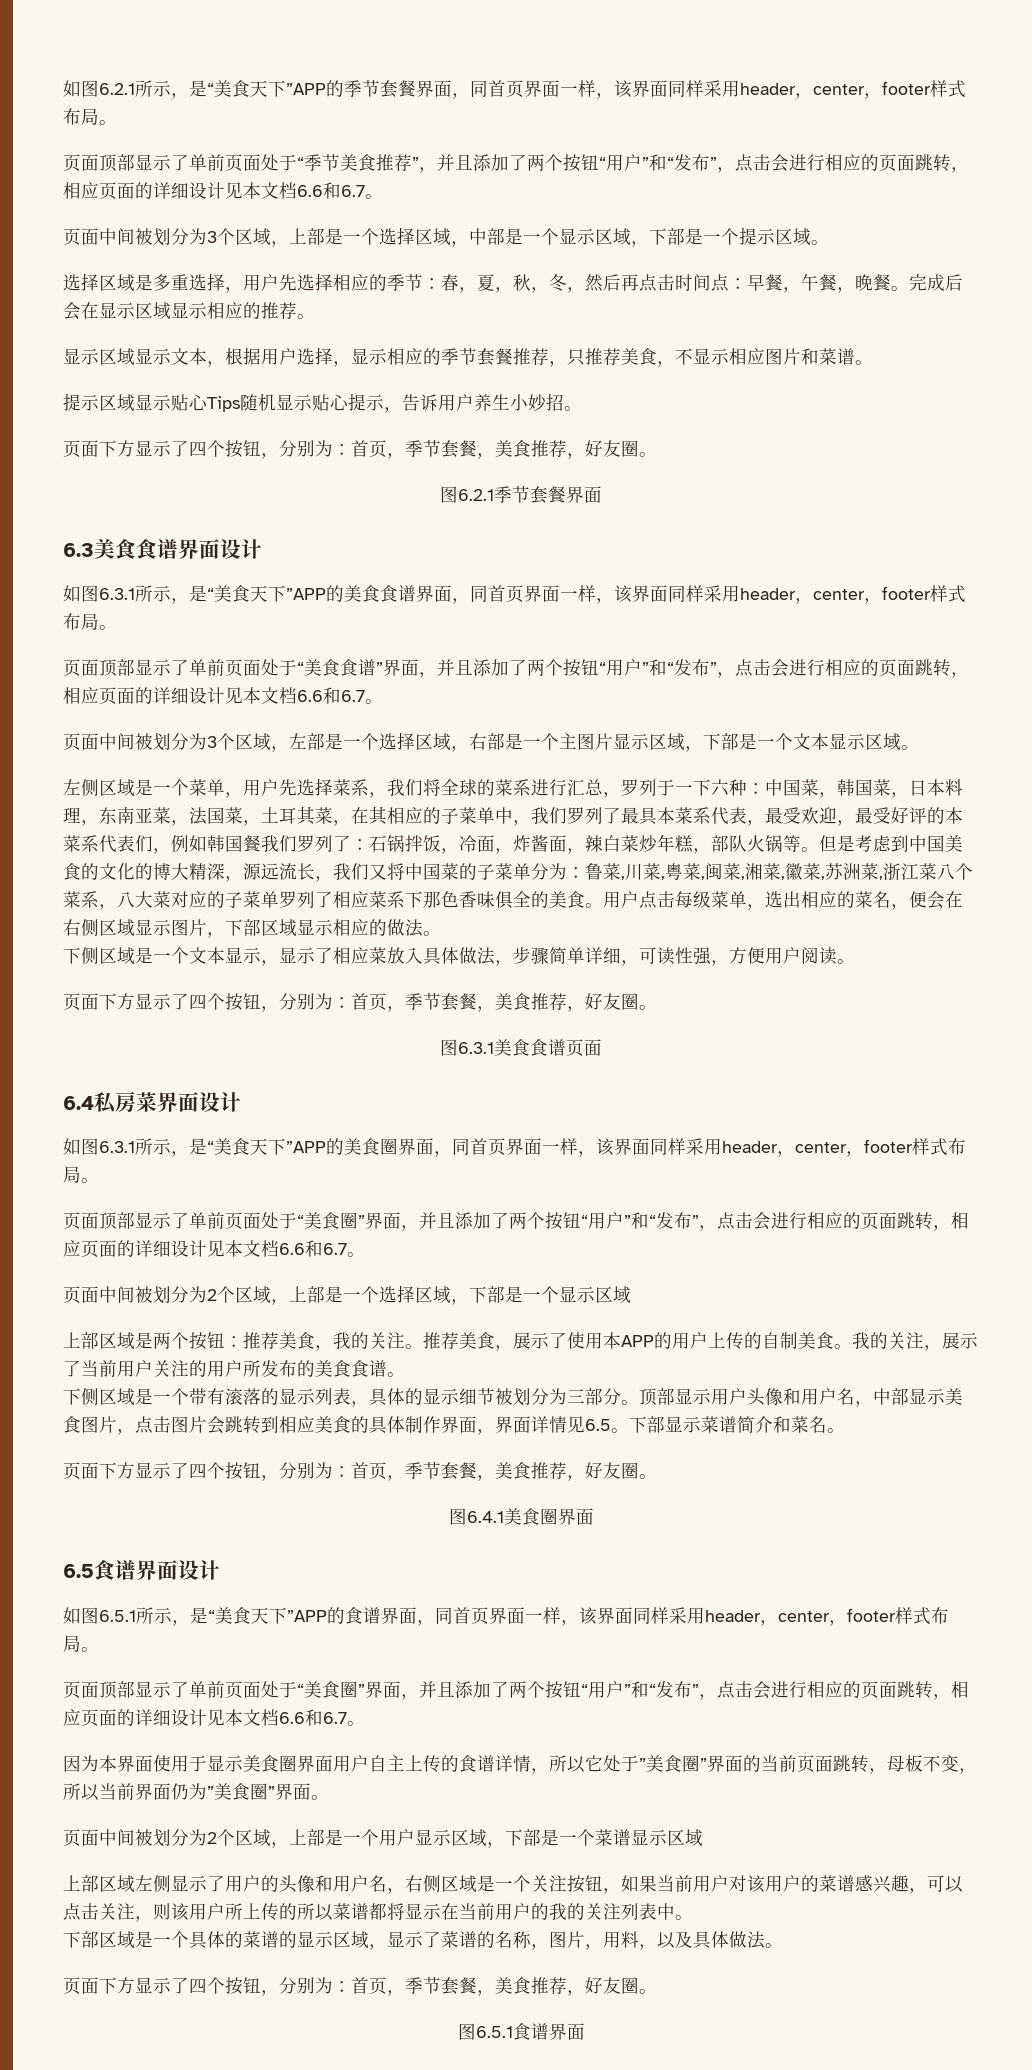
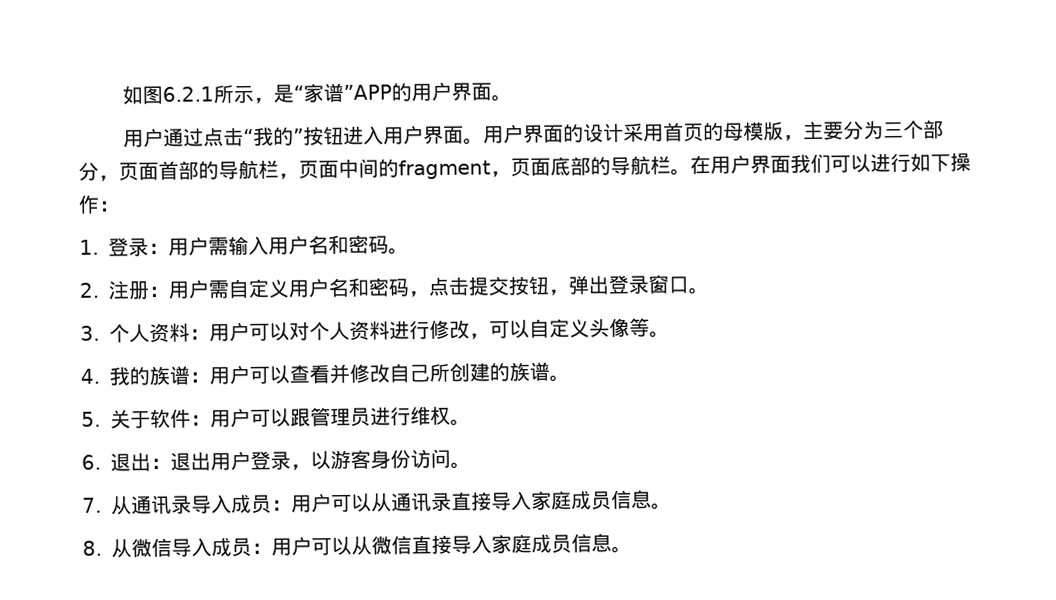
[214,80,966,99] [63,108,117,125] [63,154,969,173] [63,182,383,200] [63,227,829,247] [63,273,963,293] [63,302,315,320] [63,347,873,367] [63,393,582,413] [63,440,657,459] [440,486,602,504] [63,538,262,559] [63,585,966,604] [63,613,117,630] [63,659,969,678] [63,687,383,705] [63,732,919,752] [63,778,963,798] [63,806,963,826] [63,834,963,854] [63,863,973,882] [63,891,963,910] [63,919,441,938] [63,946,855,966] [63,993,657,1012] [440,1039,602,1057] [63,1091,241,1114] [63,1138,966,1157] [63,1166,99,1183] [63,1212,969,1231] [63,1240,365,1258] [63,1285,631,1305] [63,1332,978,1351] [63,1360,405,1377] [63,1388,963,1407] [63,1416,845,1435] [63,1462,657,1481] [448,1508,594,1525] [63,1560,220,1580] [63,1607,949,1626] [63,1635,99,1652] [63,1681,969,1700] [63,1709,365,1727] [63,1754,977,1774] [63,1783,329,1801] [63,1829,703,1848] [63,1875,963,1894] [63,1903,693,1922] [63,1931,783,1950] [63,1977,657,1996] [457,2023,585,2040] 美食天下”APP的季节套餐界面，同首页界面一样，该界面同样采用header，center，footer样式布局。 // 页面顶部显示了单前页面处于“季节美食推荐”，并且添加了两个按钮“用户”和“发布”，点击会进行相应的页面跳转，相应页面的详细设计见本文档6.6和6.7。 // 页面中间被划分为3个区域，上部是一个选择区域，中部是一个显示区域，下部是一个提示区域。 // 选择区域是多重选择，用户先选择相应的季节：春，夏，秋，冬，然后再点击时间点：早餐，午餐，晚餐。完成后会在显示区域显示相应的推荐。 // 显示区域显示文本，根据用户选择，显示相应的季节套餐推荐，只推荐美食，不显示相应图片和菜谱。 // 提示区域显示贴心Tips随机显示贴心提示，告诉用户养生小妙招。 // 页面下方显示了四个按钮，分别为：首页，季节套餐，美食推荐，好友圈。 // 图6.2.1季节套餐界面 // 6.3美食食谱界面设计 // 如图6.3.1所示，是“美食天下”APP的美食食谱界面，同首页界面一样，该界面同样采用header，center，footer样式布局。 // 页面顶部显示了单前页面处于“美食食谱”界面，并且添加了两个按钮“用户”和“发布”，点击会进行相应的页面跳转，相应页面的详细设计见本文档6.6和6.7。 // 页面中间被划分为3个区域，左部是一个选择区域，右部是一个主图片显示区域，下部是一个文本显示区域。 // 左侧区域是一个菜单，用户先选择菜系，我们将全球的菜系进行汇总，罗列于一下六种：中国菜，韩国菜，日本料理，东南亚菜，法国菜，土耳其菜，在其相应的子菜单中，我们罗列了最具本菜系代表，最受欢迎，最受好评的本菜系代表们，例如韩国餐我们罗列了：石锅拌饭，冷面，炸酱面，辣白菜炒年糕，部队火锅等。但是考虑到中国美食的文化的博大精深，源远流长，我们又将中国菜的子菜单分为：鲁菜,川菜,粤菜,闽菜,湘菜,徽菜,苏洲菜,浙江菜八个菜系，八大菜对应的子菜单罗列了相应菜系下那色香味俱全的美食。用户点击每级菜单，选出相应的菜名，便会在右侧区域显示图片，下部区域显示相应的做法。 // 下侧区域是一个文本显示，显示了相应菜放入具体做法，步骤简单详细，可读性强，方便用户阅读。 // 页面下方显示了四个按钮，分别为：首页，季节套餐，美食推荐，好友圈。 // 图6.3.1美食食谱页面 // 6.4私房菜界面设计 // 如图6.3.1所示，是“美食天下”APP的美食圈界面，同首页界面一样，该界面同样采用header，center，footer样式布局。 // 页面顶部显示了单前页面处于“美食圈”界面，并且添加了两个按钮“用户”和“发布”，点击会进行相应的页面跳转，相应页面的详细设计见本文档6.6和6.7。 // 页面中间被划分为2个区域，上部是一个选择区域，下部是一个显示区域 // 上部区域是两个按钮：推荐美食，我的关注。推荐美食，展示了使用本APP的用户上传的自制美食。我的关注，展示了当前用户关注的用户所发布的美食食谱。 // 下侧区域是一个带有滚落的显示列表，具体的显示细节被划分为三部分。顶部显示用户头像和用户名，中部显示美食图片，点击图片会跳转到相应美食的具体制作界面，界面详情见6.5。下部显示菜谱简介和菜名。 // 页面下方显示了四个按钮，分别为：首页，季节套餐，美食推荐，好友圈。 // 图6.4.1美食圈界面 // 6.5食谱界面设计 // 如图6.5.1所示，是“美食天下”APP的食谱界面，同首页界面一样，该界面同样采用header，center，footer样式布局。 // 页面顶部显示了单前页面处于“美食圈”界面，并且添加了两个按钮“用户”和“发布”，点击会进行相应的页面跳转，相应页面的详细设计见本文档6.6和6.7。 // 因为本界面使用于显示美食圈界面用户自主上传的食谱详情，所以它处于”美食圈”界面的当前页面跳转，母板不变，所以当前界面仍为”美食圈”界面。 // 页面中间被划分为2个区域，上部是一个用户显示区域，下部是一个菜谱显示区域 // 上部区域左侧显示了用户的头像和用户名，右侧区域是一个关注按钮，如果当前用户对该用户的菜谱感兴趣，可以点击关注，则该用户所上传的所以菜谱都将显示在当前用户的我的关注列表中。 // 下部区域是一个具体的菜谱的显示区域，显示了菜谱的名称，图片，用料，以及具体做法。 // 页面下方显示了四个按钮，分别为：首页，季节套餐，美食推荐，好友圈。 // 图6.5.1食谱界面 -> [303,81,513,103] [123,119,945,148] [78,152,971,182] [78,194,120,214] [79,234,409,257] [79,274,709,300] [80,317,670,344] [80,361,570,386] [81,405,471,429] [81,448,471,472] [82,489,672,515] [82,533,632,558] 家谱”APP的用户界面。 // 用户通过点击“我的”按钮进入用户界面。用户界面的设计采用首页的母模版，主要分为三个部分，页面首部的导航栏，页面中间的fragment，页面底部的导航栏。在用户界面我们可以进行如下操作： // 1.登录：用户需输入用户名和密码。 // 2.注册：用户需自定义用户名和密码，点击提交按钮，弹出登录窗口。 // 3.个人资料：用户可以对个人资料进行修改，可以自定义头像等。 // 4.我的族谱：用户可以查看并修改自己所创建的族谱。 // 5.关于软件：用户可以跟管理员进行维权。 // 6.退出：退出用户登录，以游客身份访问。 // 7.从通讯录导入成员：用户可以从通讯录直接导入家庭成员信息。 // 8.从微信导入成员：用户可以从微信直接导入家庭成员信息。

